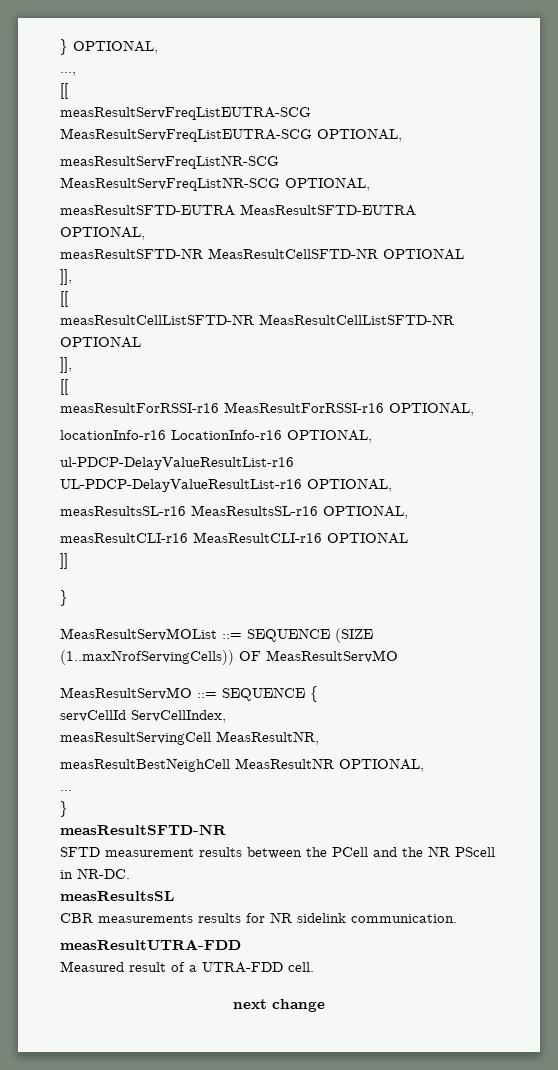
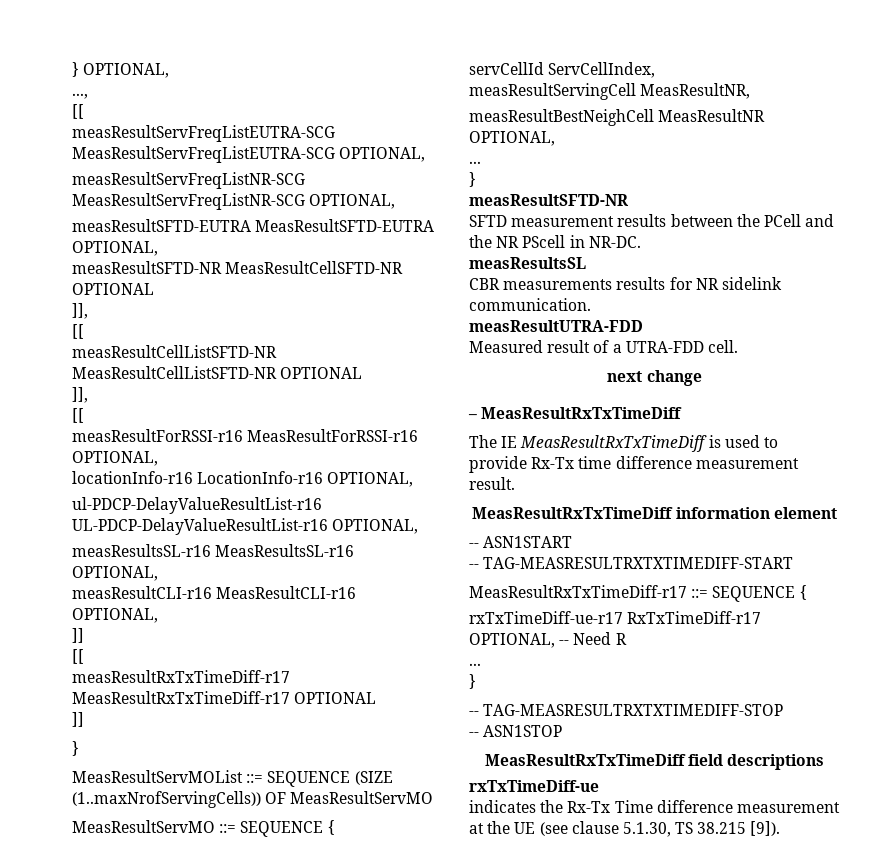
(322, 537) none -> [72,608,158,623] [72,628,84,643] [72,649,84,664] [72,670,290,683] [72,691,290,704] OPTIONAL, // ]] // [[ // measResultRxTxTimeDiff-r17 MeasResultRxTxTimeDiff-r17
(325, 1005) none -> [468,407,683,419] [469,435,778,452] [469,456,799,473] [469,477,515,490] [472,507,837,519] [469,536,573,548] [469,557,794,569] [469,585,807,602] [469,611,762,624] [469,632,627,648] [469,663,481,666] [469,674,476,689] [469,704,784,716] [469,725,563,737] [484,754,825,770] [469,780,599,792] [469,800,840,813] [469,821,781,837] // – MeasResultRxTxTimeDiff // The IE MeasResultRxTxTimeDiff is used to provide Rx-Tx time difference measurement result. // MeasResultRxTxTimeDiff information element // -- ASN1START // -- TAG-MEASRESULTRXTXTIMEDIFF-START // MeasResultRxTxTimeDiff-r17 ::= SEQUENCE { // rxTxTimeDiff-ue-r17 RxTxTimeDiff-r17 OPTIONAL, -- Need R // ... // } // -- TAG-MEASRESULTRXTXTIMEDIFF-STOP // -- ASN1STOP // MeasResultRxTxTimeDiff field descriptions // rxTxTimeDiff-ue // indicates the Rx-Tx Time difference measurement at the UE (see clause 5.1.30, TS 38.215 [9]).

